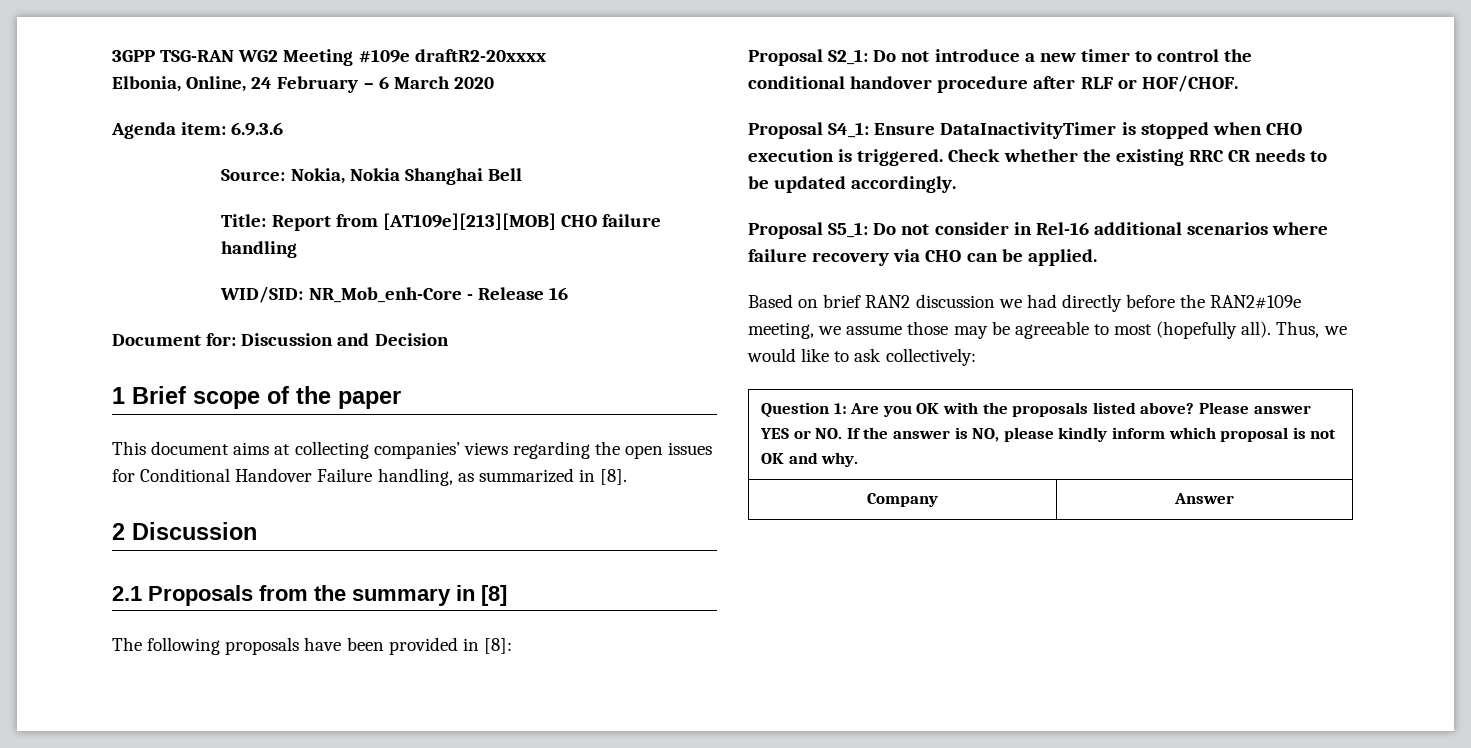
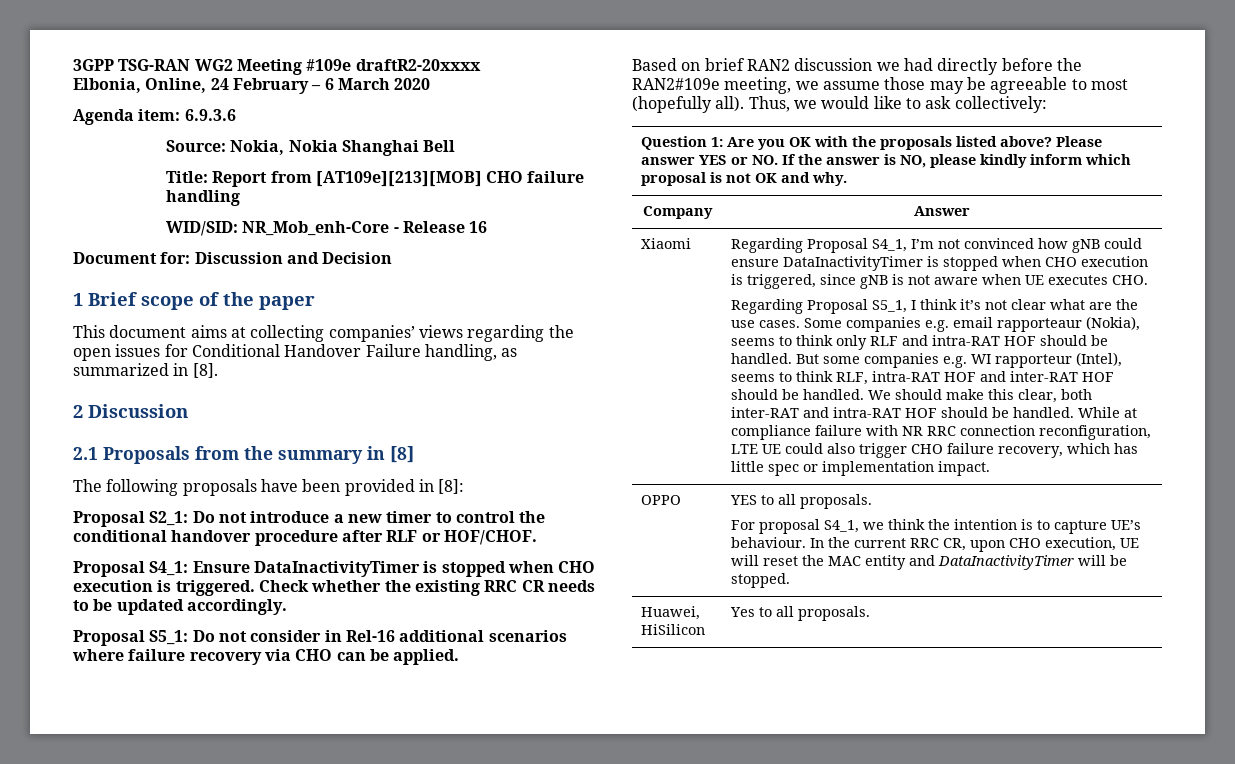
(1234, 498) none -> [641,238,692,249] [731,238,1143,253] [731,256,1149,271] [731,274,1149,289] [731,299,1139,314] [731,316,1141,332] [731,335,1109,350] [731,352,1123,368] [731,371,1115,385] [731,389,1093,403] [731,407,1138,418] [731,425,1152,440] [731,443,1139,458] [731,461,991,476] [641,495,682,505] [730,494,873,509] [731,519,1142,534] [731,537,1140,552] [731,555,1128,570] [731,573,791,588] [641,606,701,620] [641,624,706,635] [730,606,871,621] // Xiaomi | Regarding Proposal S4_1, I’m not convinced how gNB could ensure DataInactivityTimer is stopped when CHO execution is triggered, since gNB is not aware when UE executes CHO. // Regarding Proposal S5_1, I think it’s not clear what are the use cases. Some companies e.g. email rapporteaur (Nokia), seems to think only RLF and intra-RAT HOF should be handled. But some companies e.g. WI rapporteur (Intel), seems to think RLF, intra-RAT HOF and inter-RAT HOF should be handled. We should make this clear, both inter-RAT and intra-RAT HOF should be handled. While at compliance failure with NR RRC connection reconfiguration, LTE UE could also trigger CHO failure recovery, which has little spec or implementation impact. // OPPO | YES to all proposals. // For proposal S4_1, we think the intention is to capture UE’s behaviour. In the current RRC CR, upon CHO execution, UE will reset the MAC entity and DataInactivityTimer will be stopped. // Huawei, HiSilicon | Yes to all proposals.

